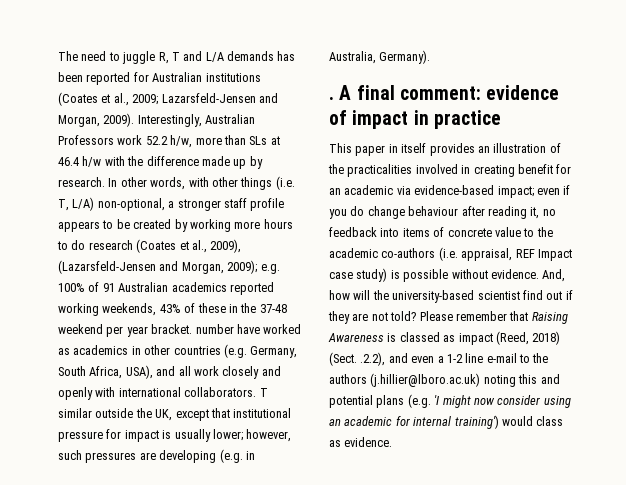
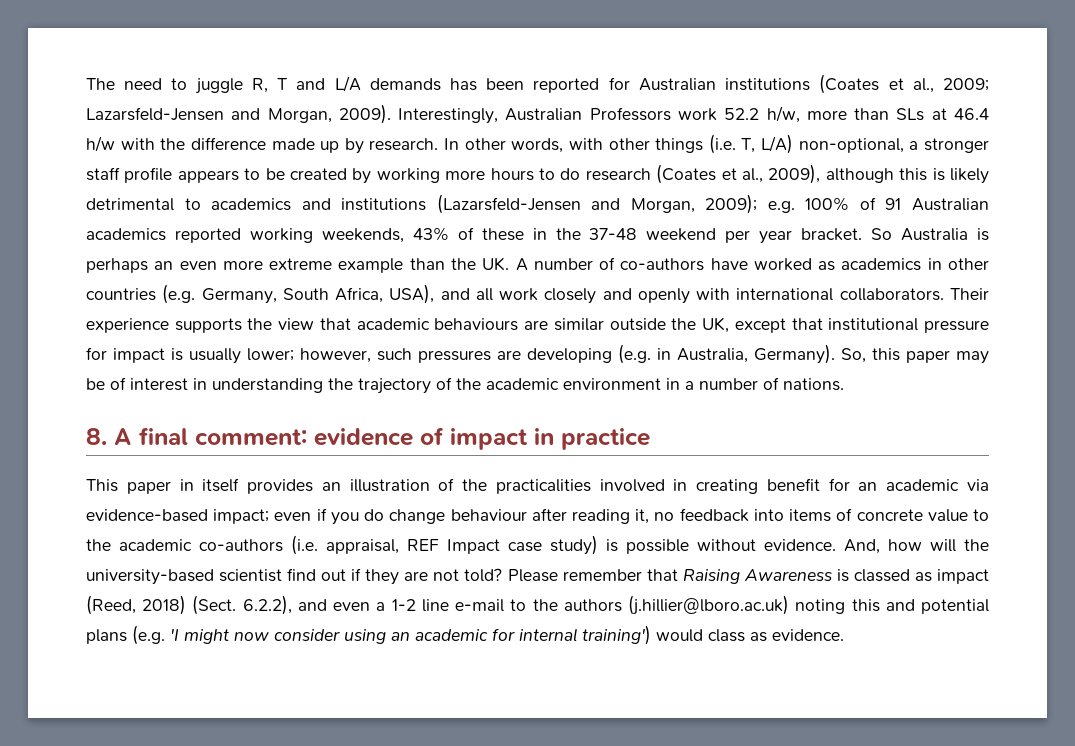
(242, 246) none -> [825,168,989,184] [86,198,427,211] although this is likely detrimental to academics and institutions
[195,324,234,334] number -> [871,228,989,241] [86,257,705,273] So Australia is perhaps an even more extreme example than the UK. A number of co-authors
[259,388,268,397] T -> [949,288,989,300] [86,318,549,333] Their experience supports the view that academic behaviours are
[329,97,334,100] // . -> [841,348,989,364] [86,377,844,394] [86,428,107,445] So, this paper may be of interest in understanding the trajectory of the academic environment in a number of nations. // 8.
[360,352,386,366] .2.2), -> [242,595,292,615] 6.2.2),

